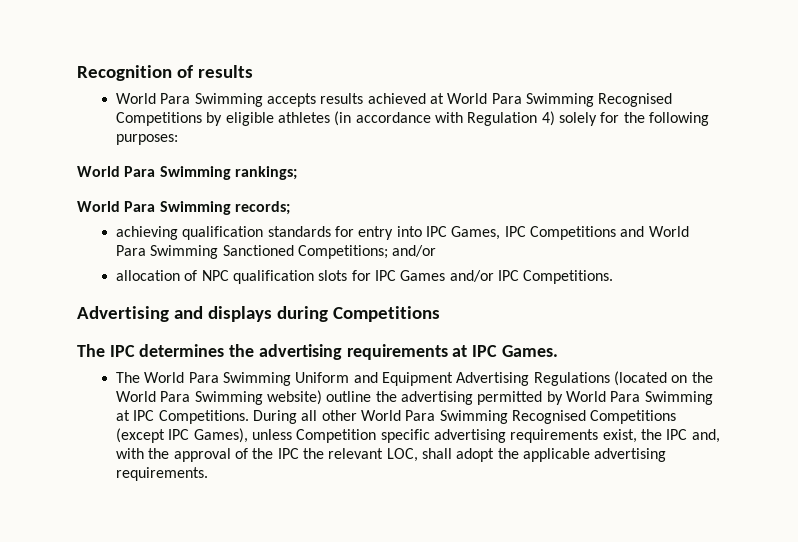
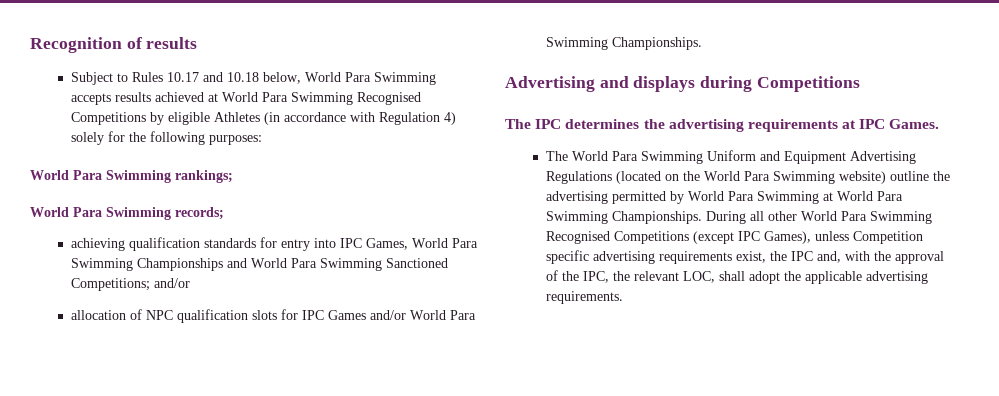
(253, 71) none -> [71,72,302,85] Subject to Rules 10.17 and 10.18 below,
[277,112,330,123] athletes -> [214,112,261,122] Athletes
[504,226,616,240] IPC Competitions -> [412,238,479,248] [71,258,224,271] World Para Swimming Championships
[497,270,614,284] IPC Competitions. -> [410,310,477,320] [546,37,703,50] World Para Swimming Championships.
[133,410,249,424] IPC Competitions. -> [837,191,904,201] [546,211,703,224] World Para Swimming Championships.
[277,448,299,459] IPC -> [583,271,610,283] IPC,

